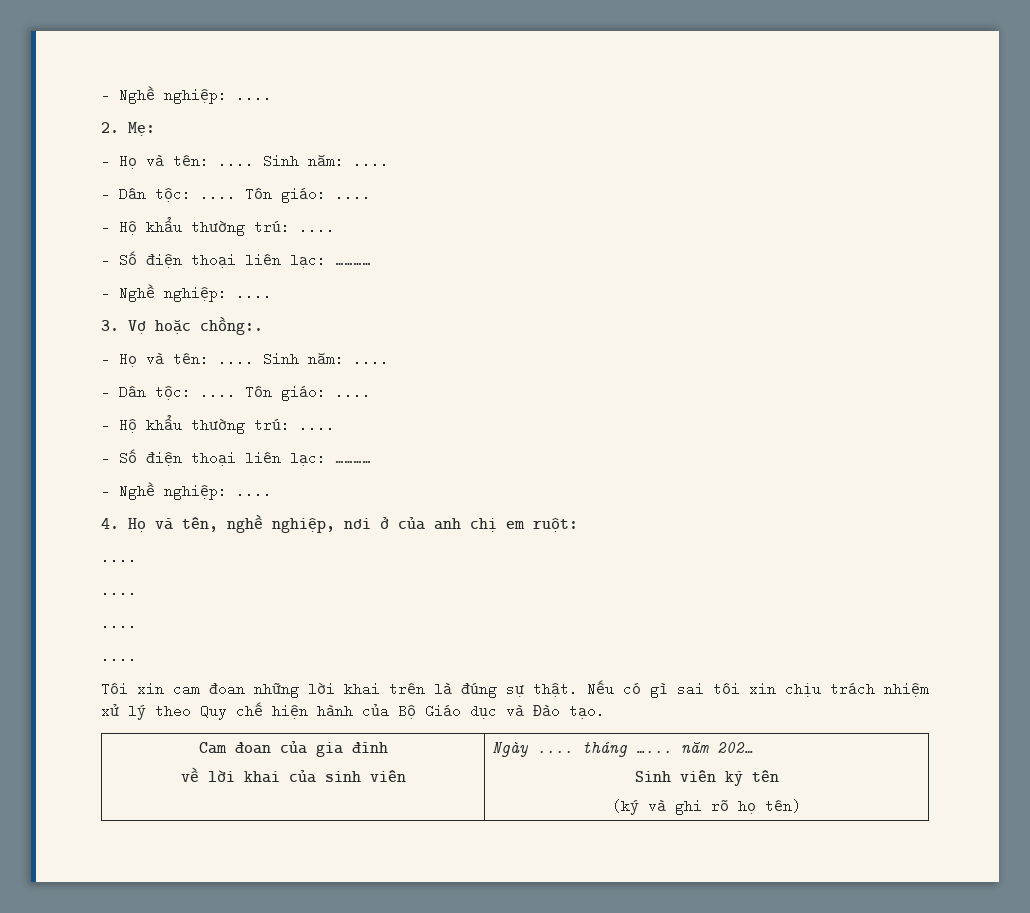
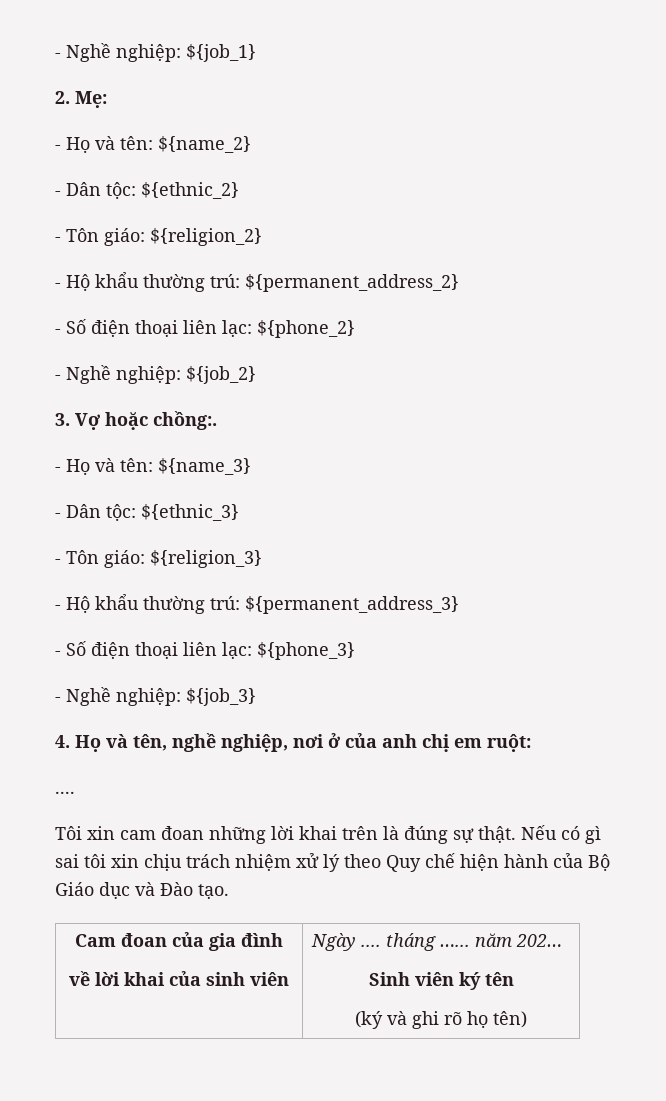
[101,86,272,104] - Nghề nghiệp: .... -> [55,43,256,62] - Nghề nghiệp: ${job_1}
[218,154,389,168] [101,187,371,203] [101,217,335,236] [101,251,371,268] [101,284,272,302] .... Sinh năm: .... // - Dân tộc: .... Tôn giáo: .... // - Hộ khẩu thường trú: .... // - Số điện thoại liên lạc: ………… // - Nghề nghiệp: .... -> [158,136,251,153] [55,182,239,199] [55,228,262,246] [55,272,459,292] [55,319,355,338] [55,365,256,384] ${name_2} // - Dân tộc: ${ethnic_2} // - Tôn giáo: ${religion_2} // - Hộ khẩu thường trú: ${permanent_address_2} // - Số điện thoại liên lạc: ${phone_2} // - Nghề nghiệp: ${job_2}
[218,352,389,366] [101,385,371,401] [101,415,335,434] [101,449,371,466] [101,482,272,500] .... Sinh năm: .... // - Dân tộc: .... Tôn giáo: .... // - Hộ khẩu thường trú: .... // - Số điện thoại liên lạc: ………… // - Nghề nghiệp: .... -> [158,458,251,475] [55,504,239,521] [55,550,262,568] [55,594,459,614] [55,641,355,660] [55,687,256,706] ${name_3} // - Dân tộc: ${ethnic_3} // - Tôn giáo: ${religion_3} // - Hộ khẩu thường trú: ${permanent_address_3} // - Số điện thoại liên lạc: ${phone_3} // - Nghề nghiệp: ${job_3}
[101,583,137,597] [101,616,137,630] [101,649,137,663] // .... // .... // .... -> (75, 792) none

